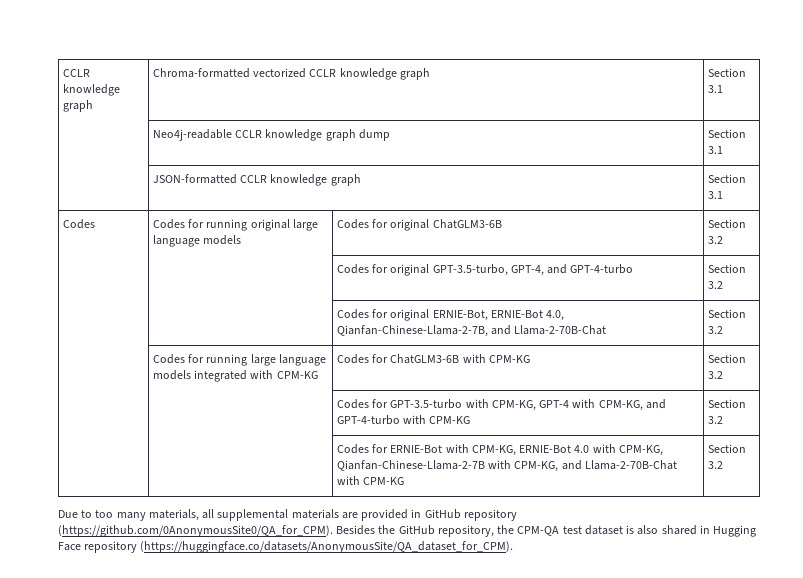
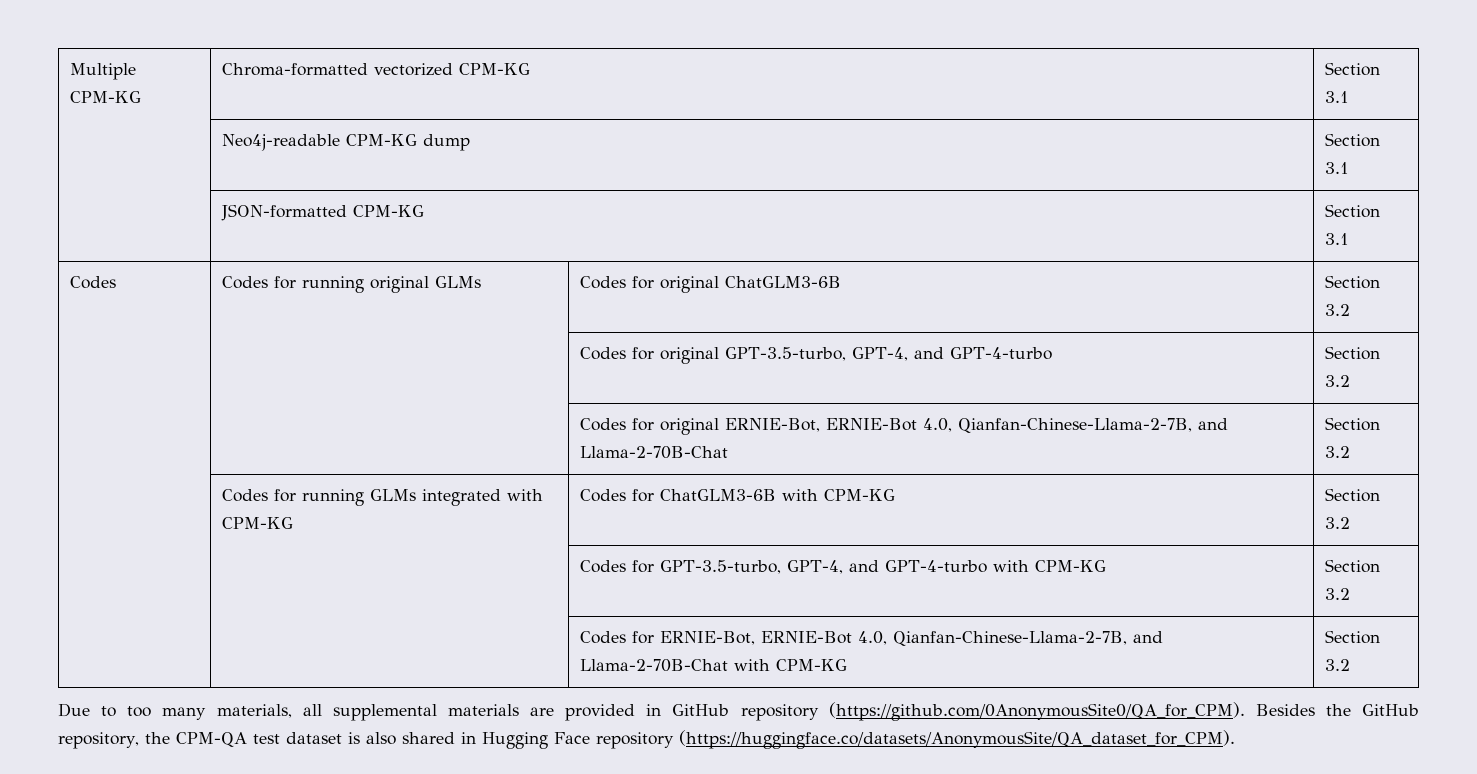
[62,69,90,77] [62,84,120,96] [62,100,93,112] CCLR knowledge graph -> [70,63,137,80] [70,91,142,103] Multiple CPM-KG
[309,68,430,80] CCLR knowledge graph -> [459,63,531,75] CPM-KG
[235,129,356,141] CCLR knowledge graph -> [346,134,418,146] CPM-KG
[240,174,361,186] CCLR knowledge graph -> [353,205,425,217] CPM-KG
[292,219,318,231] [152,235,242,247] large language models -> [435,276,482,288] GLMs
[250,354,326,366] [152,370,191,380] large language models -> [370,489,417,501] GLMs
[390,399,643,411] GPT-3.5-turbo with CPM-KG, GPT-4 with CPM-KG, -> [660,560,844,574] GPT-3.5-turbo, GPT-4,
[390,444,663,456] [336,460,559,472] ERNIE-Bot with CPM-KG, ERNIE-Bot 4.0 with CPM-KG, Qianfan-Chinese-Llama-2-7B with CPM-KG, -> [660,631,1128,646] ERNIE-Bot, ERNIE-Bot 4.0, Qianfan-Chinese-Llama-2-7B,

